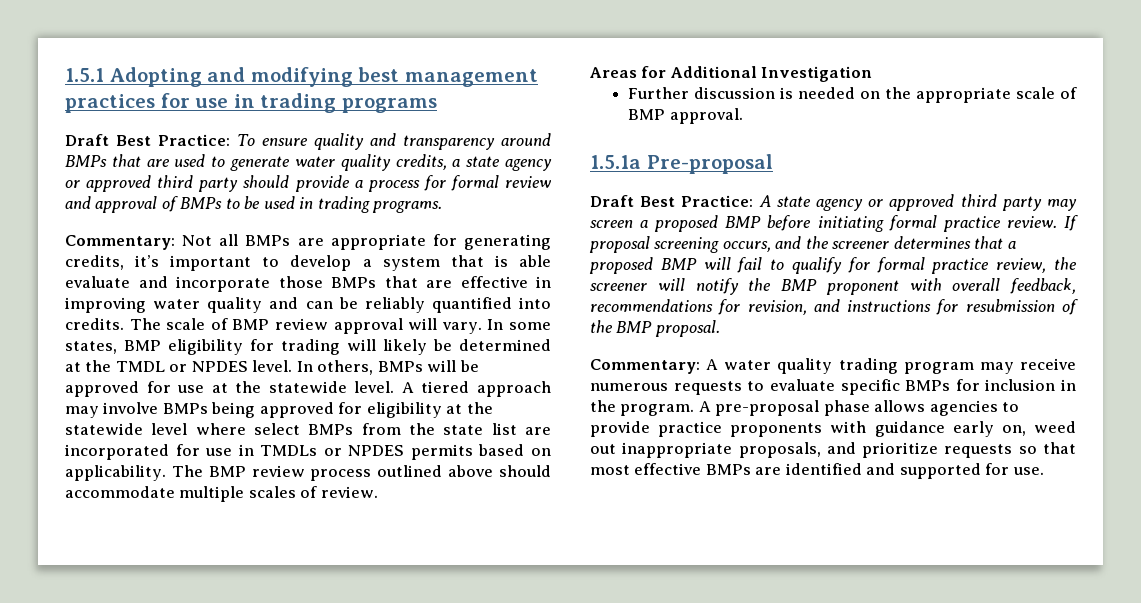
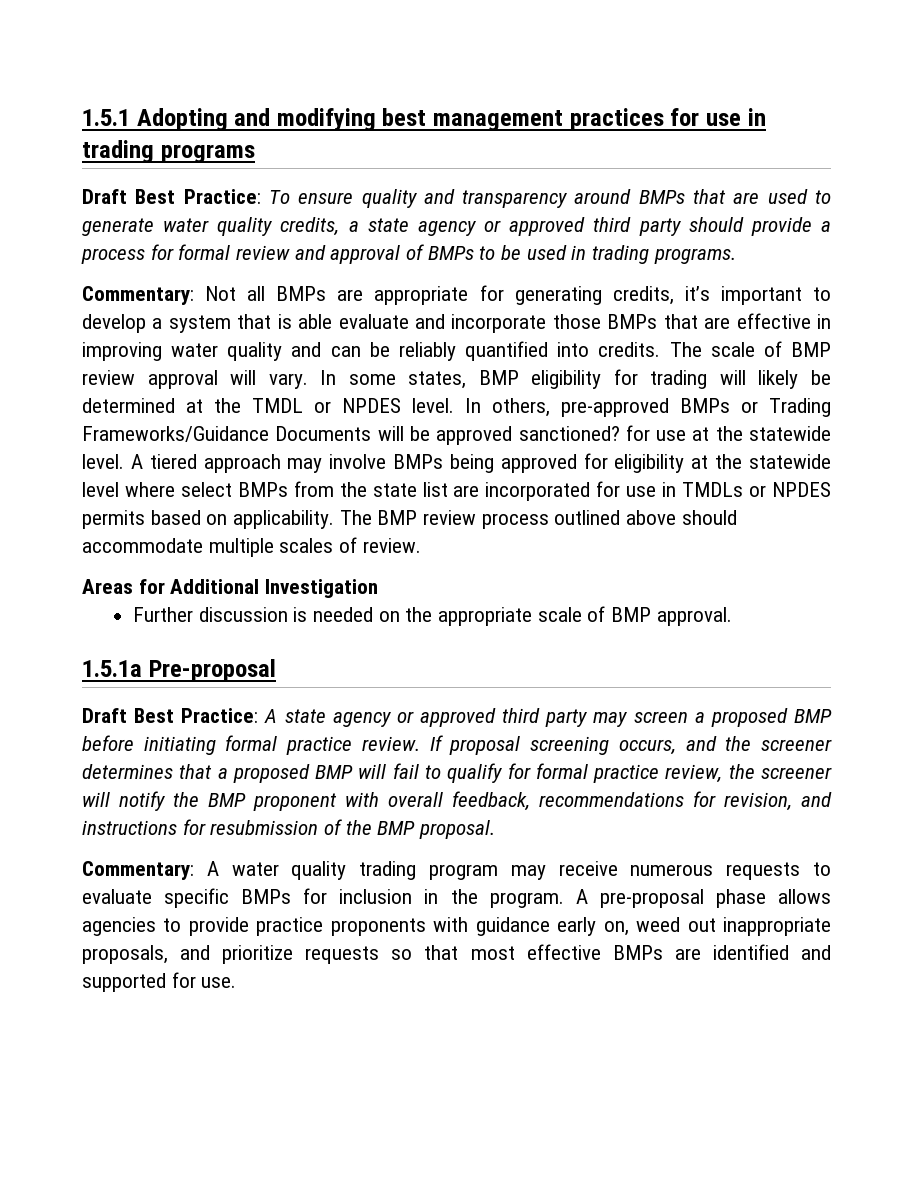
[377,361,423,372] BMPs -> [561,398,831,417] [82,426,372,442] pre-approved BMPs or Trading Frameworks/Guidance Documents
(139, 389) none -> [518,426,620,441] sanctioned?

